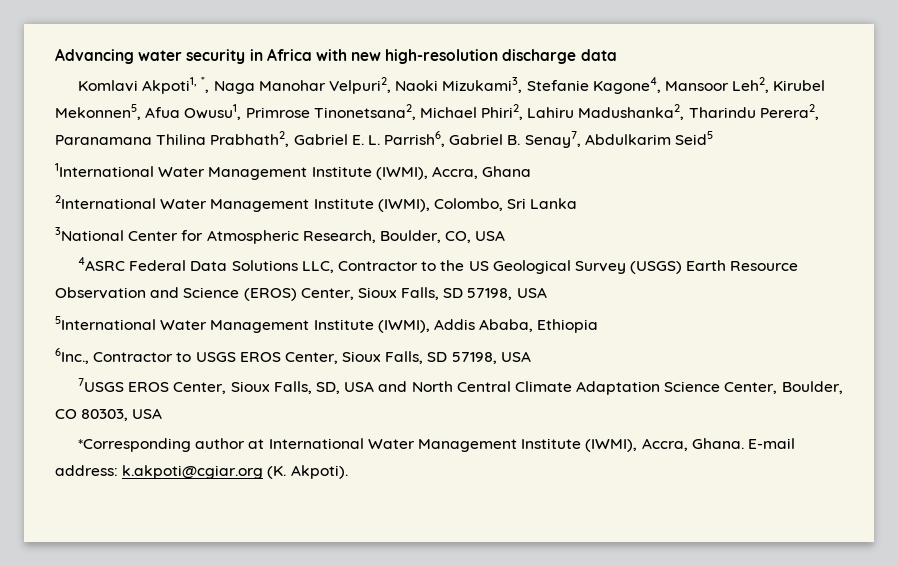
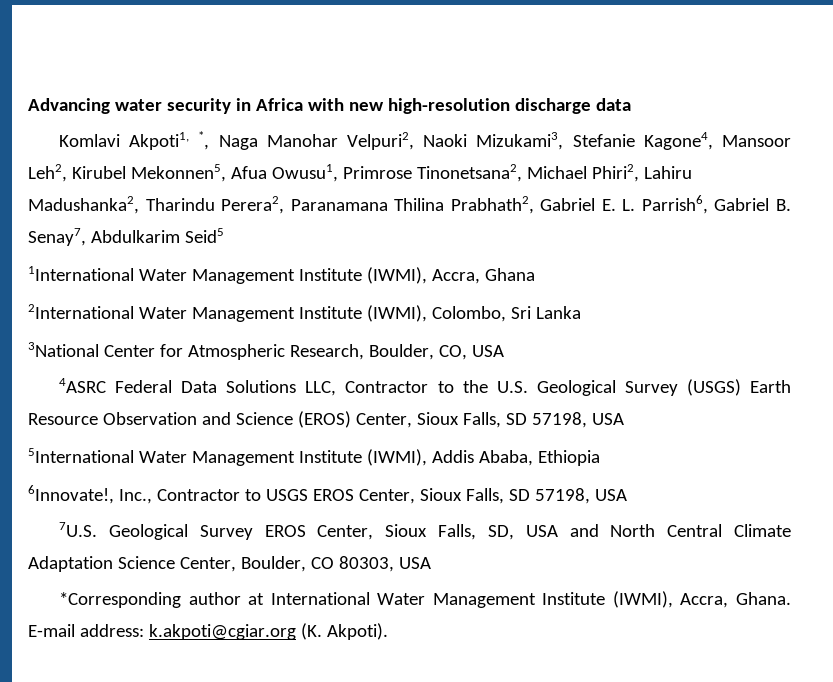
[468,261,489,271] US -> [496,381,528,393] U.S.
[55,348,89,364] 6Inc., -> [28,485,152,504] 6Innovate!, Inc.,
[78,378,125,392] 7USGS -> [59,522,253,540] 7U.S. Geological Survey

